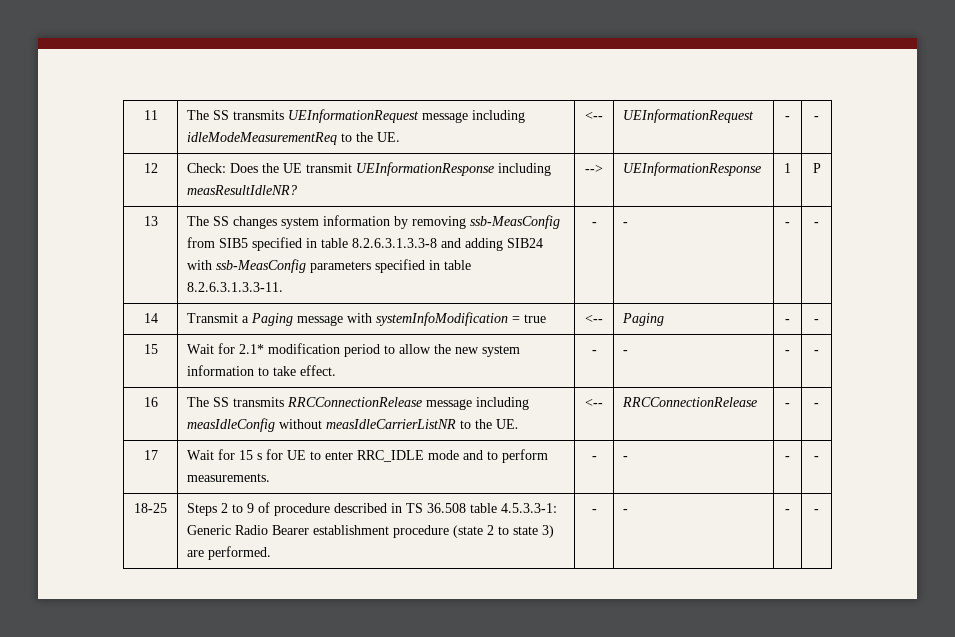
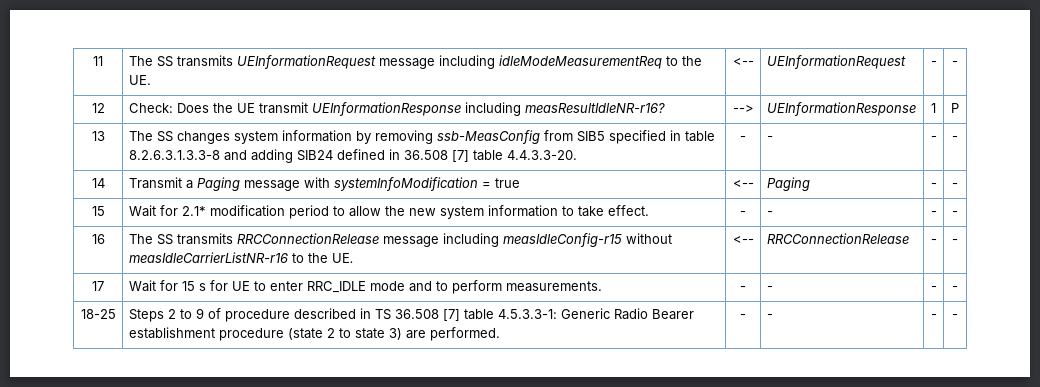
[187,185,298,195] measResultIdleNR? -> [524,103,665,113] measResultIdleNR-r16?
[187,259,472,273] [187,282,284,292] with ssb-MeasConfig parameters specified in table 8.2.6.3.1.3.3-11. -> [336,149,577,162] defined in 36.508 [7] table 4.4.3.3-20.
[187,418,457,432] measIdleConfig without measIdleCarrierListNR -> [502,233,672,247] [128,252,288,263] measIdleConfig-r15 without measIdleCarrierListNR-r16
(467, 508) none -> [442,309,460,321] [7]

